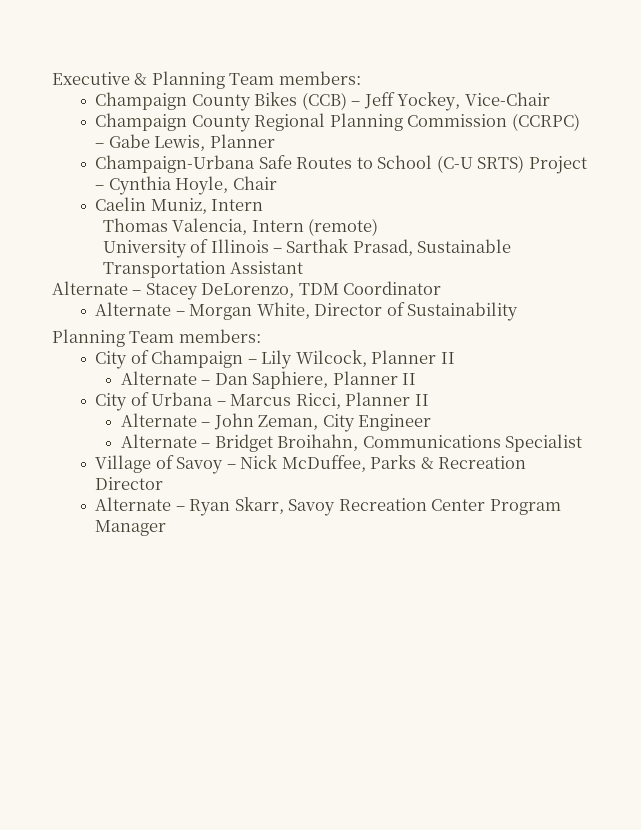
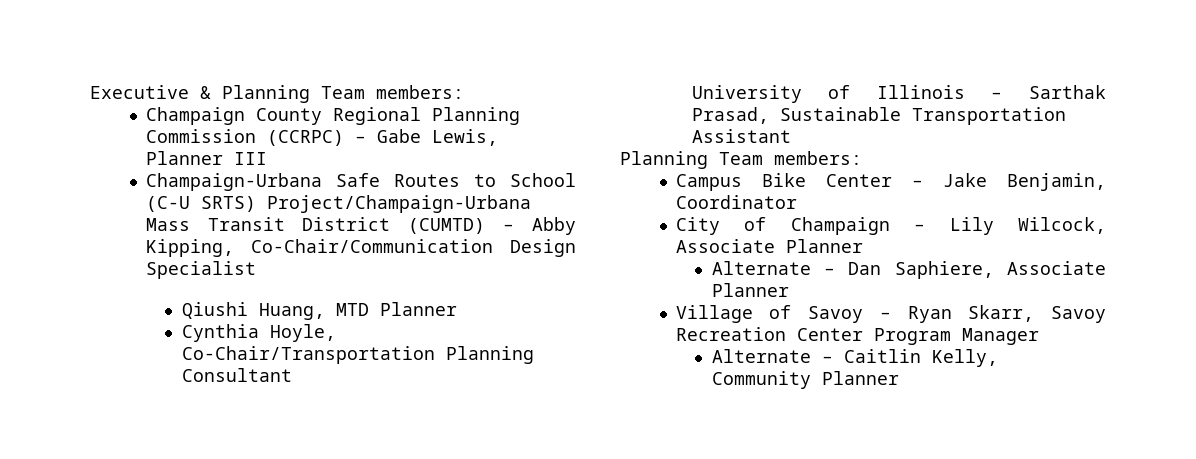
[95,92,550,111] // Champaign County Bikes (CCB) – Jeff Yockey, Vice-Chair -> (464, 92) none
(275, 141) none -> [233,152,267,165] III
[528,156,587,174] [95,176,277,195] [95,197,264,214] [102,218,379,236] Project – Cynthia Hoyle, Chair // Caelin Muniz, Intern // Thomas Valencia, Intern (remote) -> [266,195,531,213] [145,217,576,235] [145,239,576,257] [145,261,256,279] [181,302,457,320] [181,324,336,342] [181,346,534,364] [181,368,292,382] Project/Champaign-Urbana Mass Transit District (CUMTD) – Abby Kipping, Co-Chair/Communication Design Specialist // Qiushi Huang, MTD Planner // Cynthia Hoyle, Co-Chair/Transportation Planning Consultant
[52,281,442,300] [95,302,519,321] [52,329,261,347] Alternate – Stacey DeLorenzo, TDM Coordinator // Alternate – Morgan White, Director of Sustainability // Planning Team members: -> [620,151,862,169] [675,173,1106,191] [675,195,797,209] Planning Team members: // Campus Bike Center – Jake Benjamin, Coordinator
[371,350,455,364] Planner II -> [675,239,863,253] Associate Planner
[332,371,417,385] [95,392,429,411] [120,413,432,432] [120,434,583,452] [95,455,527,474] [95,477,164,490] [95,497,172,511] Planner II // City of Urbana – Marcus Ricci, Planner II // Alternate – John Zeman, City Engineer // Alternate – Bridget Broihahn, Communications Specialist // Village of Savoy – Nick McDuffee, Parks & Recreation Director // Alternate -> [1007,261,1106,275] [711,283,789,297] [675,305,864,323] Associate Planner // Village of Savoy
(167, 528) none -> [711,349,998,367] [711,371,899,389] // Alternate – Caitlin Kelly, Community Planner

